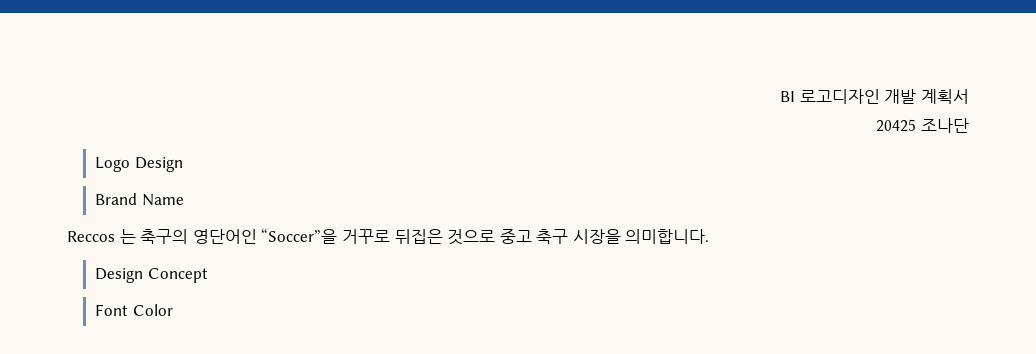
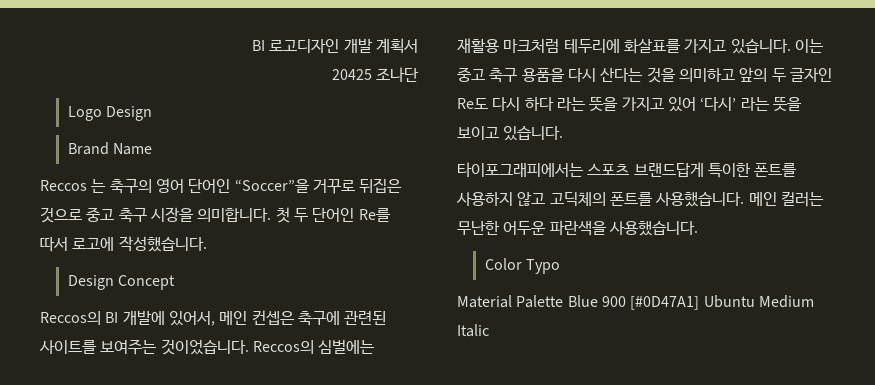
[192,229,257,244] 영단어인 -> [155,178,231,193] 영어 단어인
[95,268,208,283] [95,304,173,316] // Design Concept // Font Color -> [275,207,391,223] [40,236,207,252] [67,275,175,290] [40,310,387,326] [39,339,376,355] [457,38,824,54] [457,67,832,83] [457,96,802,112] [457,126,564,141] [457,162,798,178] [456,191,824,207] [457,220,698,236] [484,258,560,274] [457,295,814,310] [457,324,489,337] 첫 두 단어인 Re를 따서 로고에 작성했습니다. // Design Concept // Reccos의 BI 개발에 있어서, 메인 컨셉은 축구에 관련된 사이트를 보여주는 것이었습니다. Reccos의 심벌에는 재활용 마크처럼 테두리에 화살표를 가지고 있습니다. 이는 중고 축구 용품을 다시 산다는 것을 의미하고 앞의 두 글자인 Re도 다시 하다 라는 뜻을 가지고 있어 ‘다시’ 라는 뜻을 보이고 있습니다. // 타이포그래피에서는 스포츠 브랜드답게 특이한 폰트를 사용하지 않고 고딕체의 폰트를 사용했습니다. 메인 컬러는 무난한 어두운 파란색을 사용했습니다. // Color Typo // Material Palette Blue 900 [#0D47A1] Ubuntu Medium Italic

